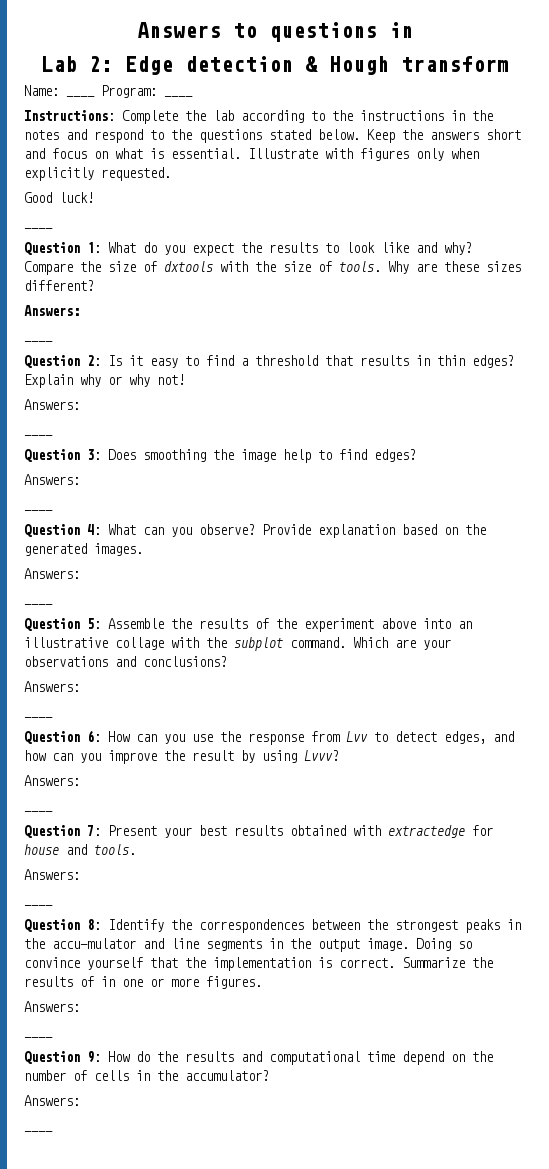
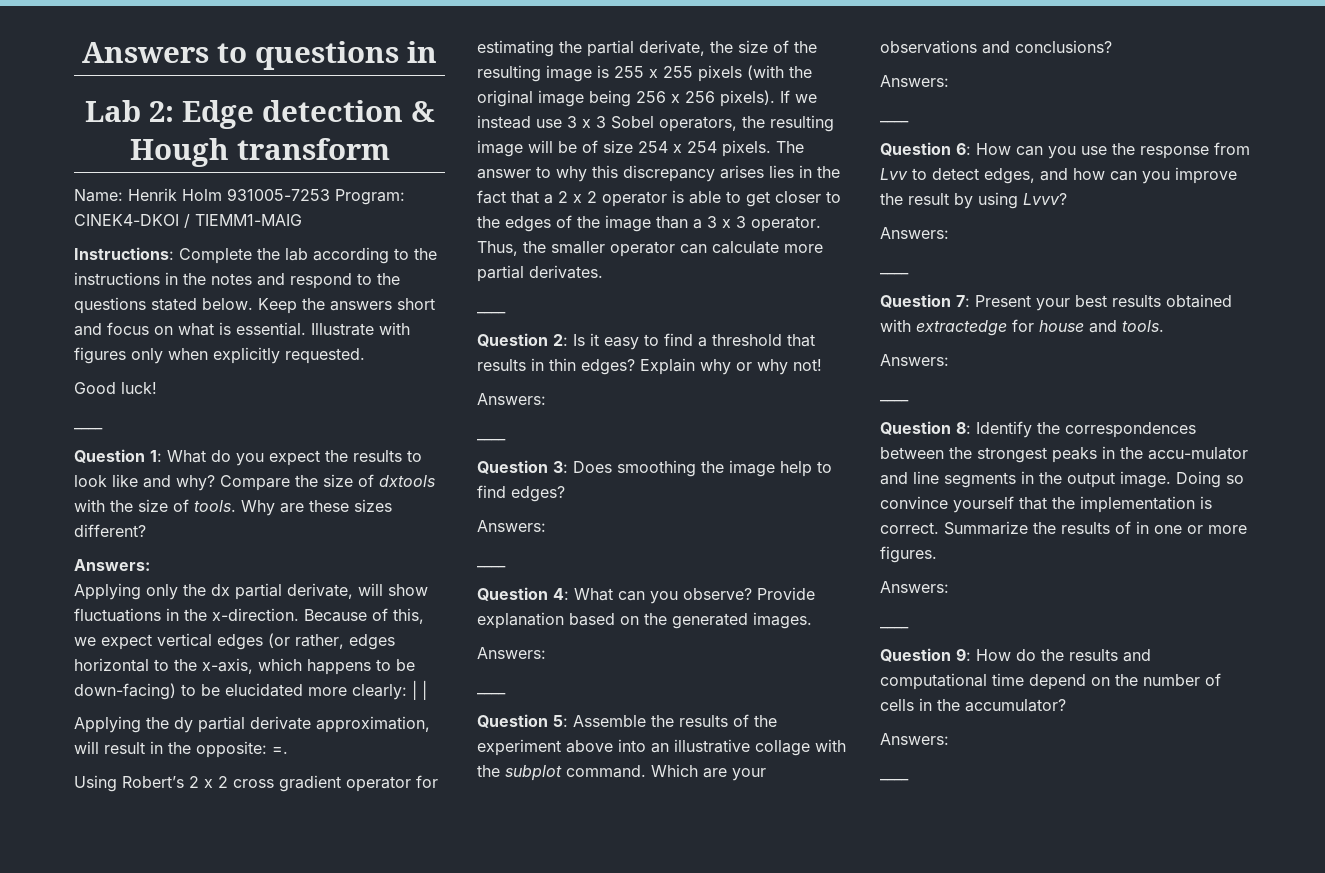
[66,85,193,98] ____ Program: ____ -> [128,188,405,205] [74,214,302,228] Henrik Holm 931005-7253 Program: CINEK4-DKOI / TIEMM1-MAIG
(80, 310) none -> [74,583,428,600] [74,608,424,624] [74,633,395,650] [74,658,415,675] [74,680,427,700] [74,716,430,733] [74,741,288,758] [74,775,438,792] [477,40,817,57] [477,65,812,82] [477,90,817,107] [477,115,834,132] [477,140,804,157] [477,165,840,182] [477,190,841,207] [477,215,821,232] [477,241,823,257] [477,265,603,282] // Applying only the dx partial derivate, will show fluctuations in the x-direction. Because of this, we expect vertical edges (or rather, edges horizontal to the x-axis, which happens to be down-facing) to be elucidated more clearly: | | // Applying the dy partial derivate approximation, will result in the opposite: =. // Using Robert’s 2 x 2 cross gradient operator for estimating the partial derivate, the size of the resulting image is 255 x 255 pixels (with the original image being 256 x 256 pixels). If we instead use 3 x 3 Sobel operators, the resulting image will be of size 254 x 254 pixels. The answer to why this discrepancy arises lies in the fact that a 2 x 2 operator is able to get closer to the edges of the image than a 3 x 3 operator. Thus, the smaller operator can calculate more partial derivates.

